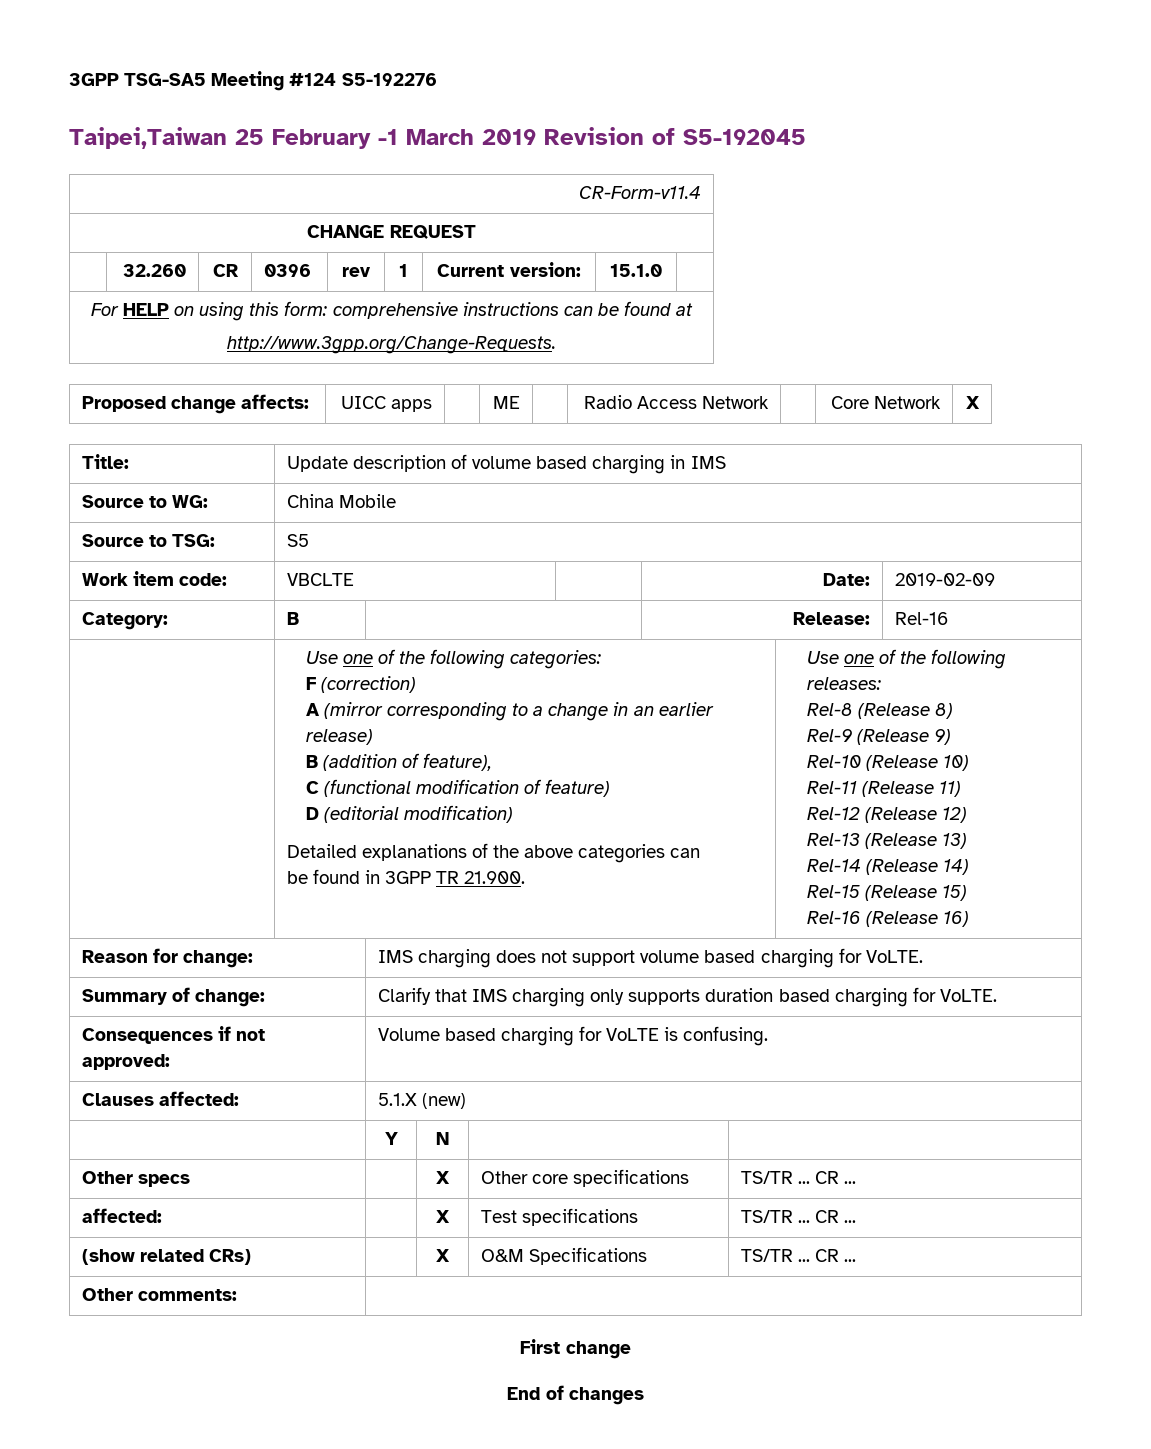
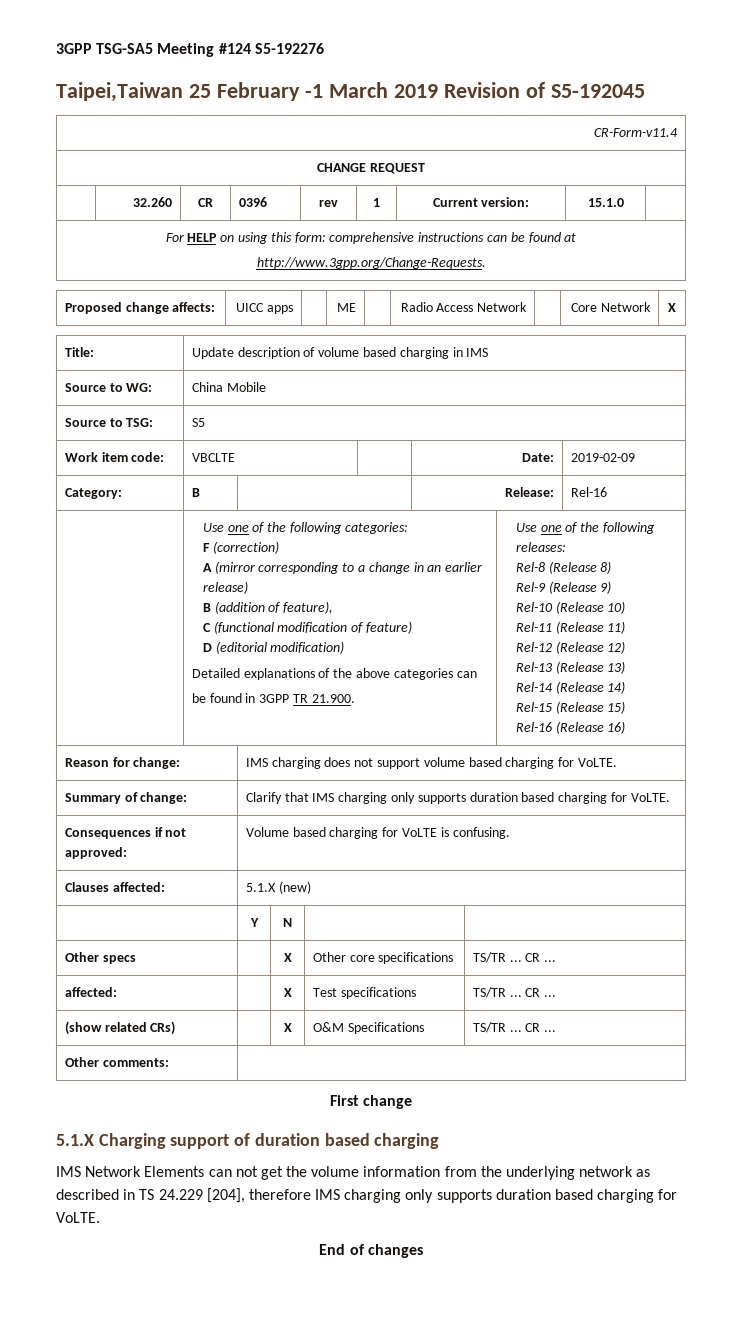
(631, 1350) none -> [56,1133,440,1149] [56,1166,651,1180] [56,1188,678,1203] [56,1212,100,1223] // 5.1.X Charging support of duration based charging // IMS Network Elements can not get the volume information from the underlying network as described in TS 24.229 [204], therefore IMS charging only supports duration based charging for VoLTE.

